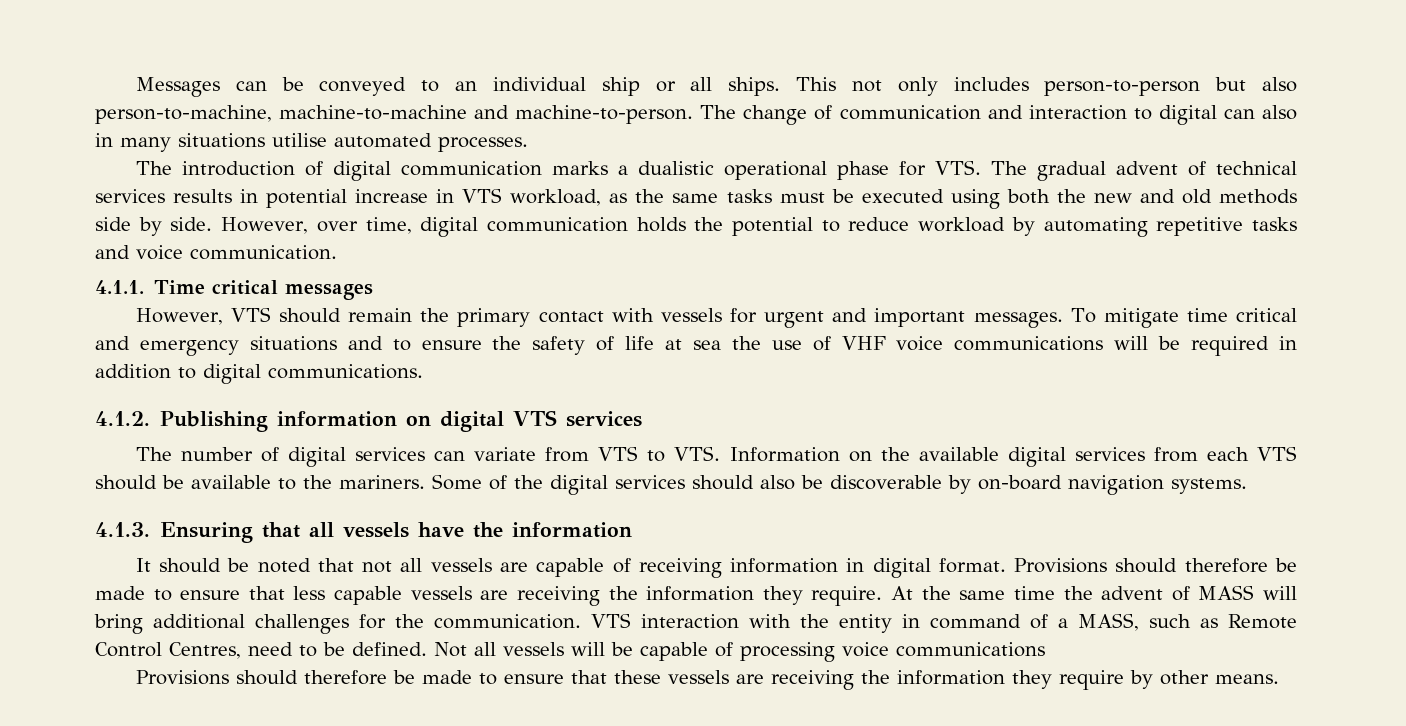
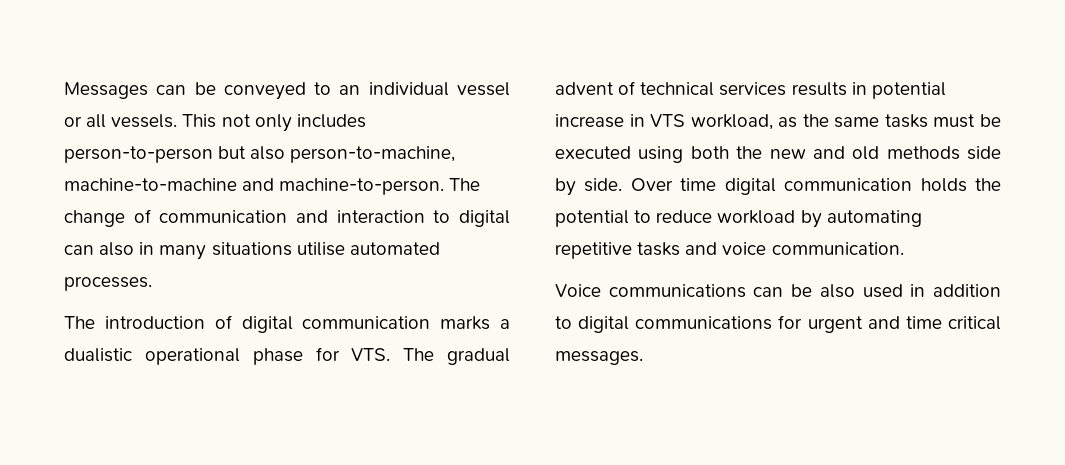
[601,77,640,96] ship -> [456,82,510,96] vessel
[728,77,781,96] ships. -> [111,114,178,128] vessels.
[221,217,412,234] However, over time, -> [630,178,717,191] Over time
[95,280,374,300] [135,307,1297,328] [95,336,1298,356] [95,364,423,384] [95,410,643,432] [135,446,1298,467] [95,474,1247,495] [95,522,633,543] [135,558,1297,578] [95,585,1297,606] [94,613,1297,634] [95,642,1045,662] [135,670,1279,690] 4.1.1. Time critical messages // However, VTS should remain the primary contact with vessels for urgent and important messages. To mitigate time critical and emergency situations and to ensure the safety of life at sea the use of VHF voice communications will be required in addition to digital communications. // 4.1.2. Publishing information on digital VTS services // The number of digital services can variate from VTS to VTS. Information on the available digital services from each VTS should be available to the mariners. Some of the digital services should also be discoverable by on-board navigation systems. // 4.1.3. Ensuring that all vessels have the information // It should be noted that not all vessels are capable of receiving information in digital format. Provisions should therefore be made to ensure that less capable vessels are receiving the information they require. At the same time the advent of MASS will bring additional challenges for the communication. VTS interaction with the entity in command of a MASS, such as Remote Control Centres, need to be defined. Not all vessels will be capable of processing voice communications // Provisions should therefore be made to ensure that these vessels are receiving the information they require by other means. -> [555,284,1001,298] [555,315,1001,333] [555,351,643,365] Voice communications can be also used in addition to digital communications for urgent and time critical messages.

